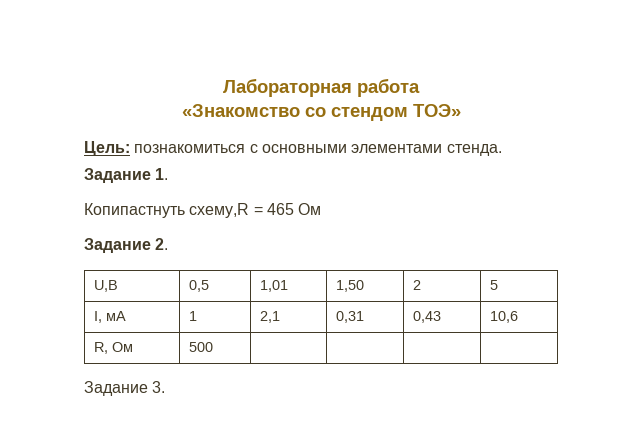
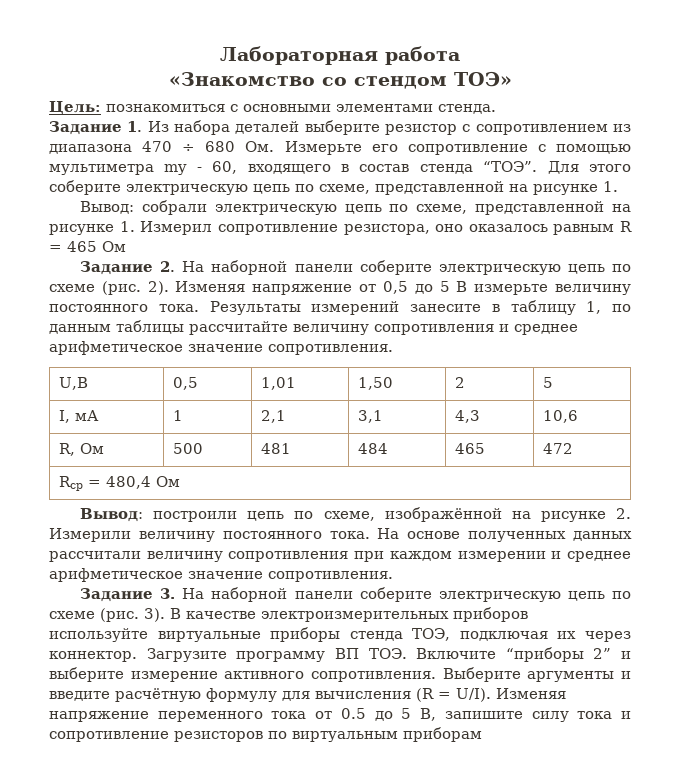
[84,203,250,218] // Копипастнуть схему,R -> [147,120,631,135] [49,141,631,155] [49,161,631,175] [49,180,618,195] [80,200,631,215] [49,221,632,235] Из набора деталей выберите резистор с сопротивлением из диапазона 470 ÷ 680 Ом. Измерьте его сопротивление с помощью мультиметра my - 60, входящего в состав стенда “ТОЭ”. Для этого соберите электрическую цепь по схеме, представленной на рисунке 1. // Вывод: собрали электрическую цепь по схеме, представленной на рисунке 1. Измерил сопротивление резистора, оно оказалось равным R
(169, 244) none -> [182,260,631,275] [49,281,631,295] [49,300,631,315] [49,320,578,335] [49,341,393,355] На наборной панели соберите электрическую цепь по схеме (рис. 2). Изменяя напряжение от 0,5 до 5 В измерьте величину постоянного тока. Результаты измерений занесите в таблицу 1, по данным таблицы рассчитайте величину сопротивления и среднее арифметическое значение сопротивления.
[335,311,364,323] [412,311,441,323] 0,31 | 0,43 -> [357,410,383,423] [454,410,480,423] 3,1 | 4,3
[84,381,166,396] | | | // Задание 3. -> [260,443,291,454] [357,443,388,454] [454,443,485,454] [542,443,573,454] [58,476,180,491] [80,507,632,522] [49,528,632,542] [49,551,631,562] [49,568,393,582] [80,587,631,602] [49,607,528,622] [49,627,631,642] [49,647,631,662] [49,667,631,682] [49,688,566,702] [49,708,632,722] [49,727,482,742] 481 | 484 | 465 | 472 // Rср = 480,4 Ом // Вывод: построили цепь по схеме, изображённой на рисунке 2. Измерили величину постоянного тока. На основе полученных данных рассчитали величину сопротивления при каждом измерении и среднее арифметическое значение сопротивления. // Задание 3. На наборной панели соберите электрическую цепь по схеме (рис. 3). В качестве электроизмерительных приборов используйте виртуальные приборы стенда ТОЭ, подключая их через коннектор. Загрузите программу ВП ТОЭ. Включите “приборы 2” и выберите измерение активного сопротивления. Выберите аргументы и введите расчётную формулу для вычисления (R = U/I). Изменяя напряжение переменного тока от 0.5 до 5 В, запишите силу тока и сопротивление резисторов по виртуальным приборам

